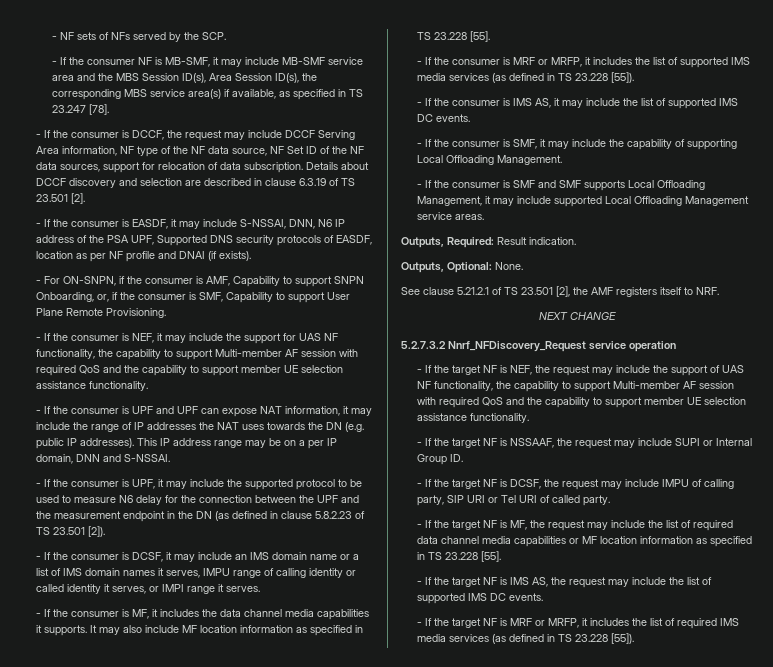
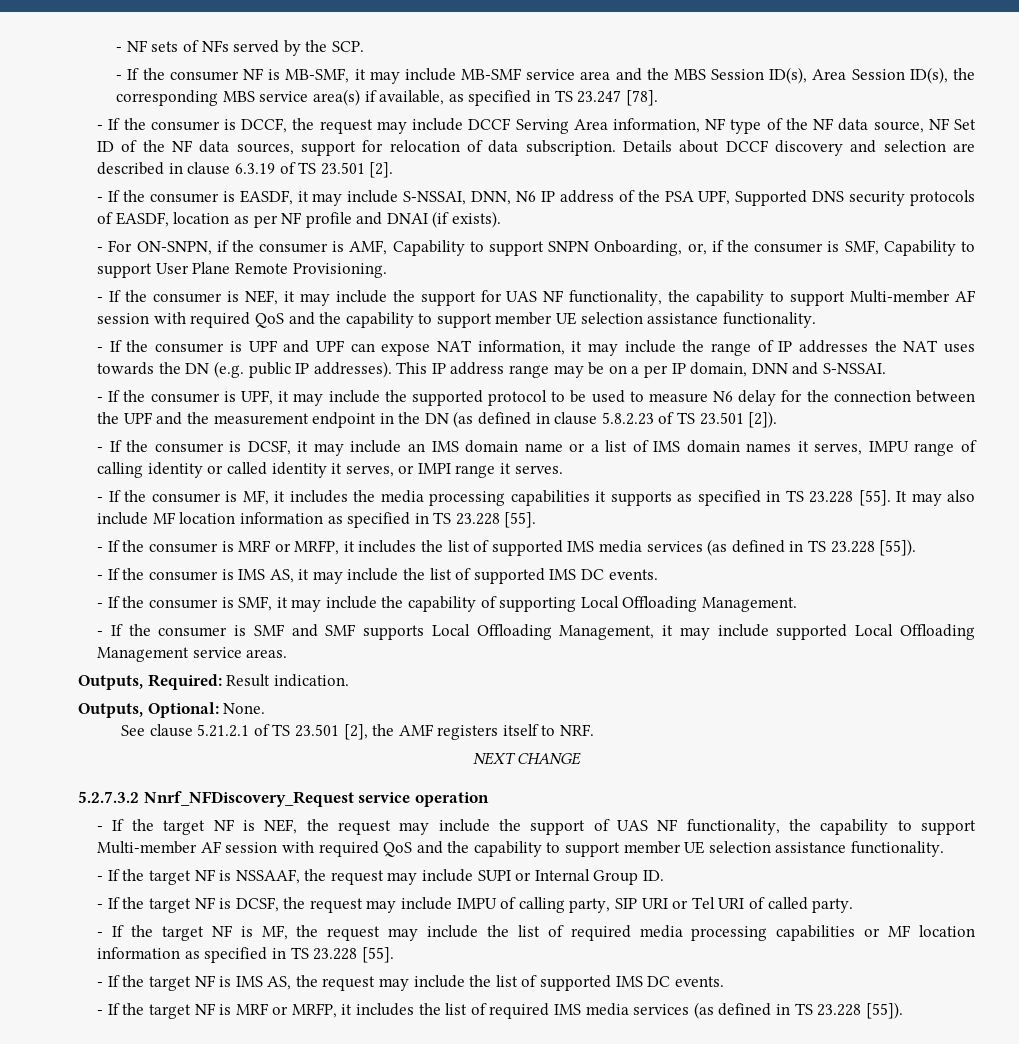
[219,609,369,620] [35,625,87,636] data channel media capabilities it supports. -> [380,490,891,506] media processing capabilities it supports as specified in TS 23.228 [55].
[416,536,511,544] data channel media -> [639,925,768,941] media processing

